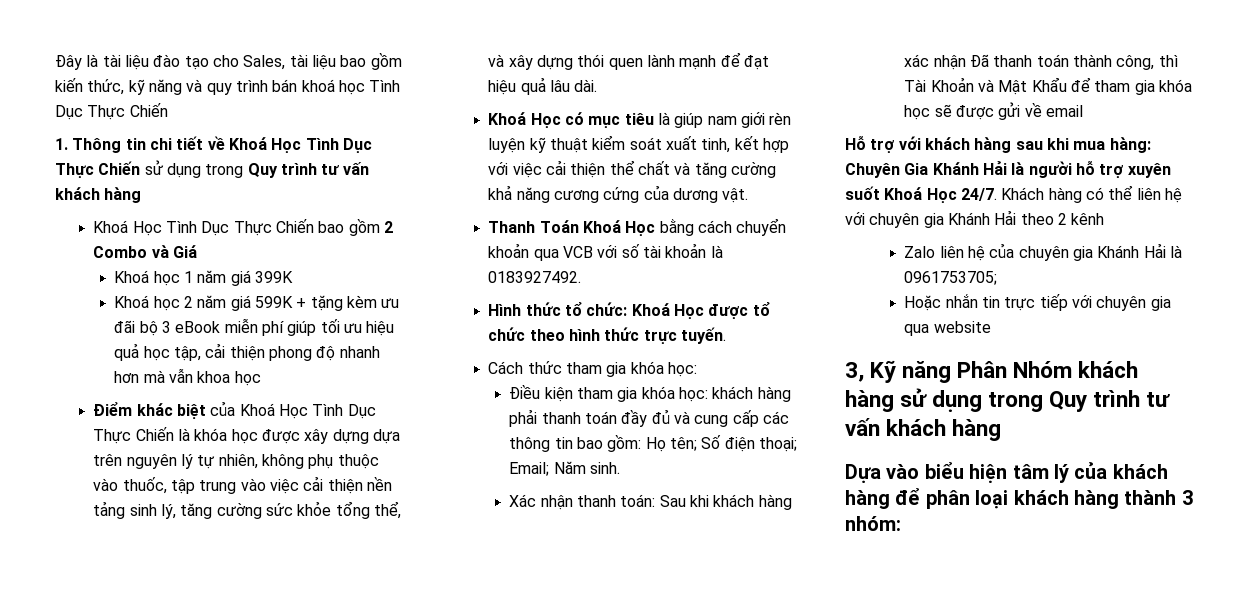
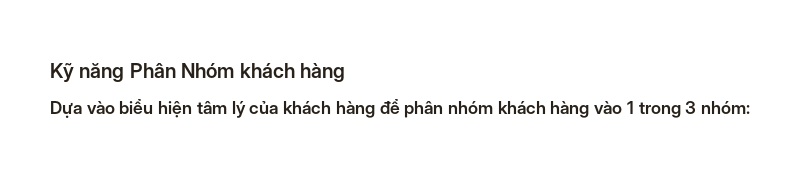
[55,53,402,70] [55,78,401,95] [55,103,168,120] [55,136,372,153] [55,160,369,178] [55,187,142,203] [93,219,394,236] [93,245,198,258] [114,270,293,286] [114,295,400,311] [114,318,395,336] [114,343,380,361] [114,368,261,386] [93,401,376,419] [93,427,401,444] [93,454,379,469] [93,476,393,494] [93,501,402,519] [488,52,770,70] [488,77,598,95] [488,112,792,128] [488,135,790,153] [488,160,777,178] [488,185,749,203] [488,218,787,236] [488,243,723,261] [488,271,582,283] [488,302,770,319] [488,327,727,344] [488,361,698,377] [509,385,791,402] [509,409,789,427] [509,435,797,452] [509,461,620,476] [509,494,792,510] [904,54,1178,70] [904,77,1192,95] [904,102,1083,120] [845,135,1151,153] [845,160,1171,178] [845,185,1182,203] [845,210,1105,228] [904,243,1182,261] [904,271,998,285] [904,294,1171,311] [904,321,991,336] [845,362,864,382] Đây là tài liệu đào tạo cho Sales, tài liệu bao gồm kiến thức, kỹ năng và quy trình bán khoá học Tình Dục Thực Chiến // 1. Thông tin chi tiết về Khoá Học Tình Dục Thực Chiến sử dụng trong Quy trình tư vấn khách hàng // Khoá Học Tình Dục Thực Chiến bao gồm 2 Combo và Giá // Khoá học 1 năm giá 399K // Khoá học 2 năm giá 599K + tặng kèm ưu đãi bộ 3 eBook miễn phí giúp tối ưu hiệu quả học tập, cải thiện phong độ nhanh hơn mà vẫn khoa học // Điểm khác biệt của Khoá Học Tình Dục Thực Chiến là khóa học được xây dựng dựa trên nguyên lý tự nhiên, không phụ thuộc vào thuốc, tập trung vào việc cải thiện nền tảng sinh lý, tăng cường sức khỏe tổng thể, và xây dựng thói quen lành mạnh để đạt hiệu quả lâu dài. // Khoá Học có mục tiêu là giúp nam giới rèn luyện kỹ thuật kiểm soát xuất tinh, kết hợp với việc cải thiện thể chất và tăng cường khả năng cương cứng của dương vật. // Thanh Toán Khoá Học bằng cách chuyển khoản qua VCB với số tài khoản là 0183927492. // Hình thức tổ chức: Khoá Học được tổ chức theo hình thức trực tuyến. // Cách thức tham gia khóa học: // Điều kiện tham gia khóa học: khách hàng phải thanh toán đầy đủ và cung cấp các thông tin bao gồm: Họ tên; Số điện thoại; Email; Năm sinh. // Xác nhận thanh toán: Sau khi khách hàng xác nhận Đã thanh toán thành công, thì Tài Khoản và Mật Khẩu để tham gia khóa học sẽ được gửi về email // Hỗ trợ với khách hàng sau khi mua hàng: Chuyên Gia Khánh Hải là người hỗ trợ xuyên suốt Khoá Học 24/7. Khách hàng có thể liên hệ với chuyên gia Khánh Hải theo 2 kênh // Zalo liên hệ của chuyên gia Khánh Hải là 0961753705; // Hoặc nhắn tin trực tiếp với chuyên gia qua website // 3, -> (50, 73) none
[900,388,1171,412] [845,418,1002,441] sử dụng trong Quy trình tư vấn khách hàng -> (345, 72) none
[975,490,1177,509] loại khách hàng thành -> [447,101,681,118] nhóm khách hàng vào 1 trong

